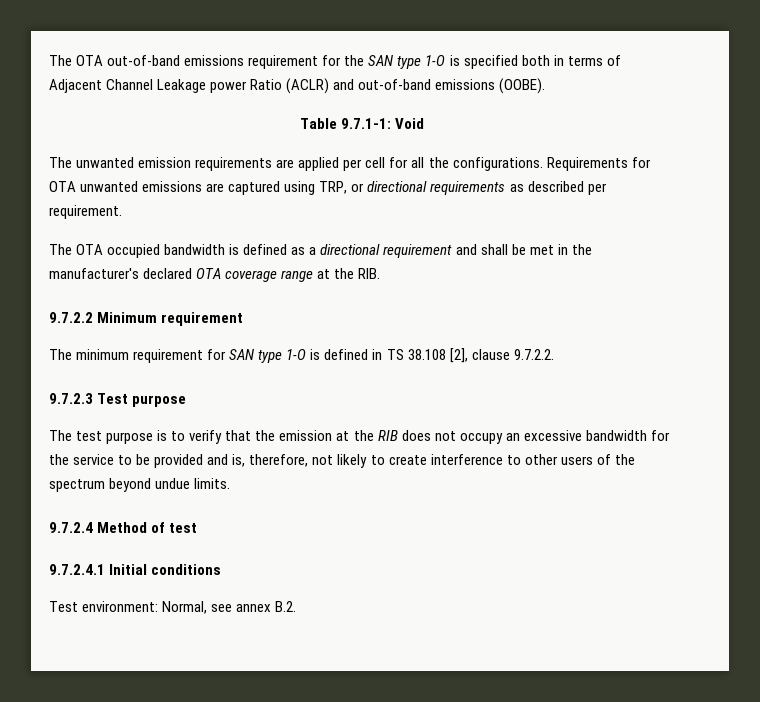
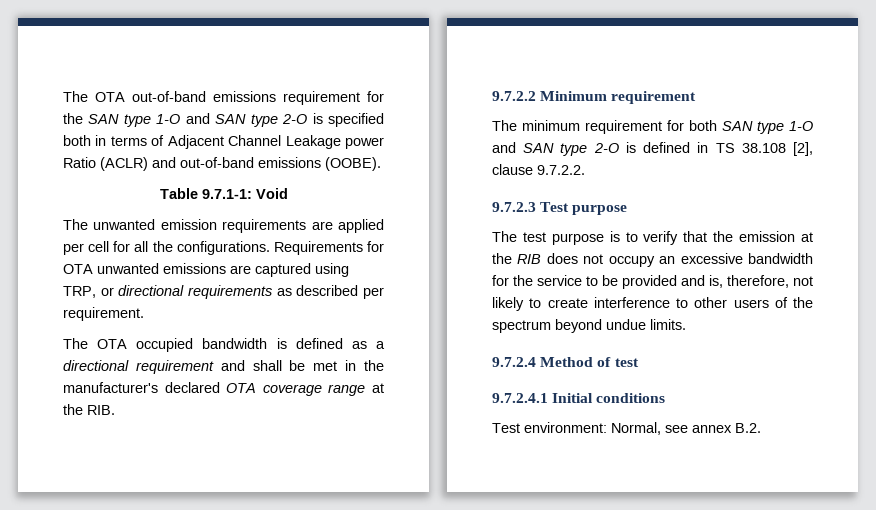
(446, 60) none -> [185,113,308,127] and SAN type 2-O
[229,349,307,363] SAN type 1-O -> [689,120,813,134] [492,142,619,156] both SAN type 1-O and SAN type 2-O

